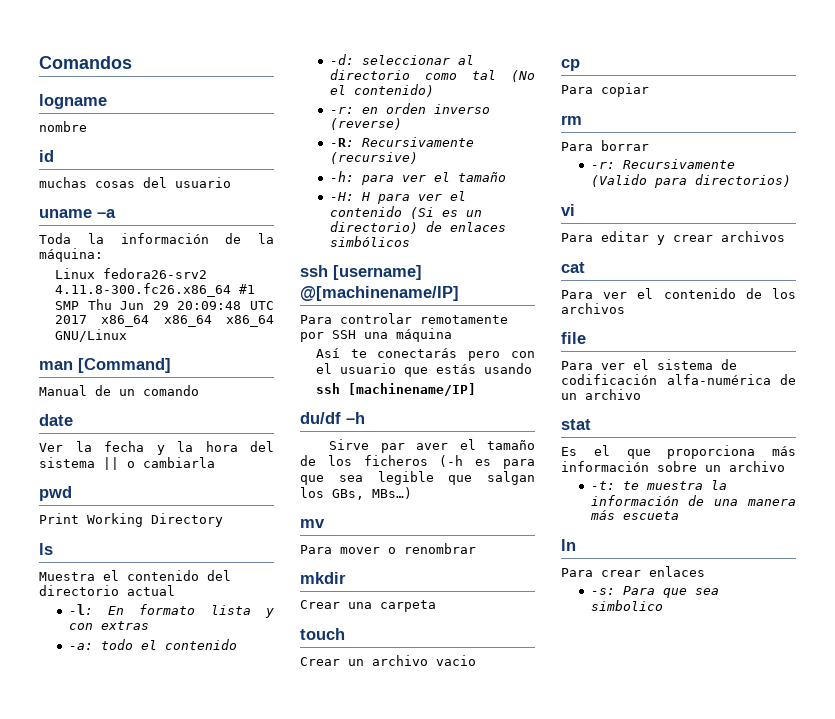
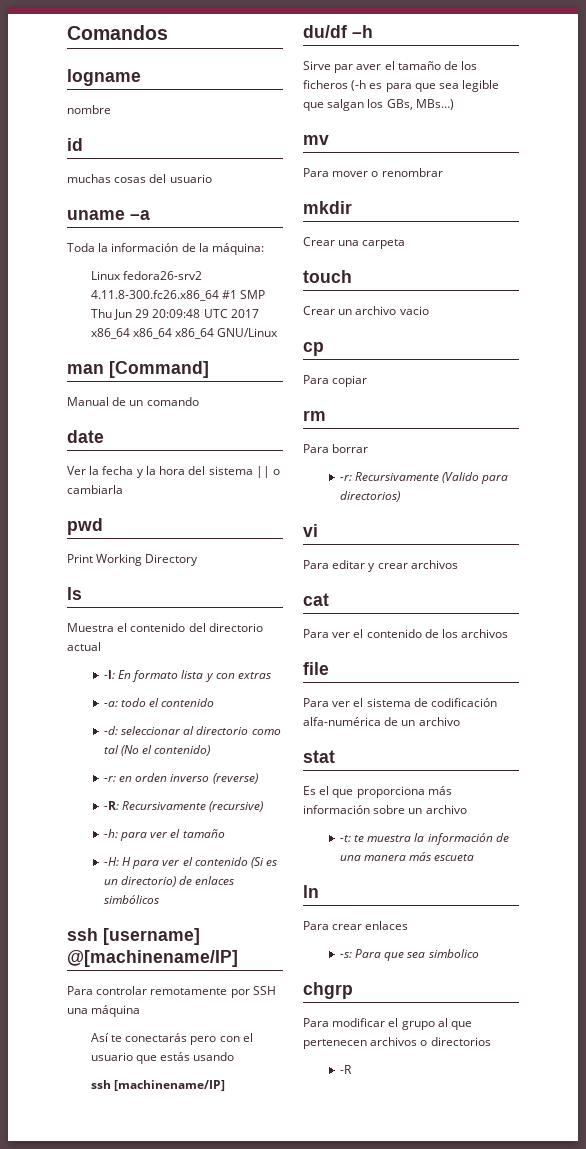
(663, 605) none -> [303,982,353,999] [303,1018,473,1030] [303,1037,491,1049] [339,1065,352,1074] // chgrp // Para modificar el grupo al que pertenecen archivos o directorios // -R

